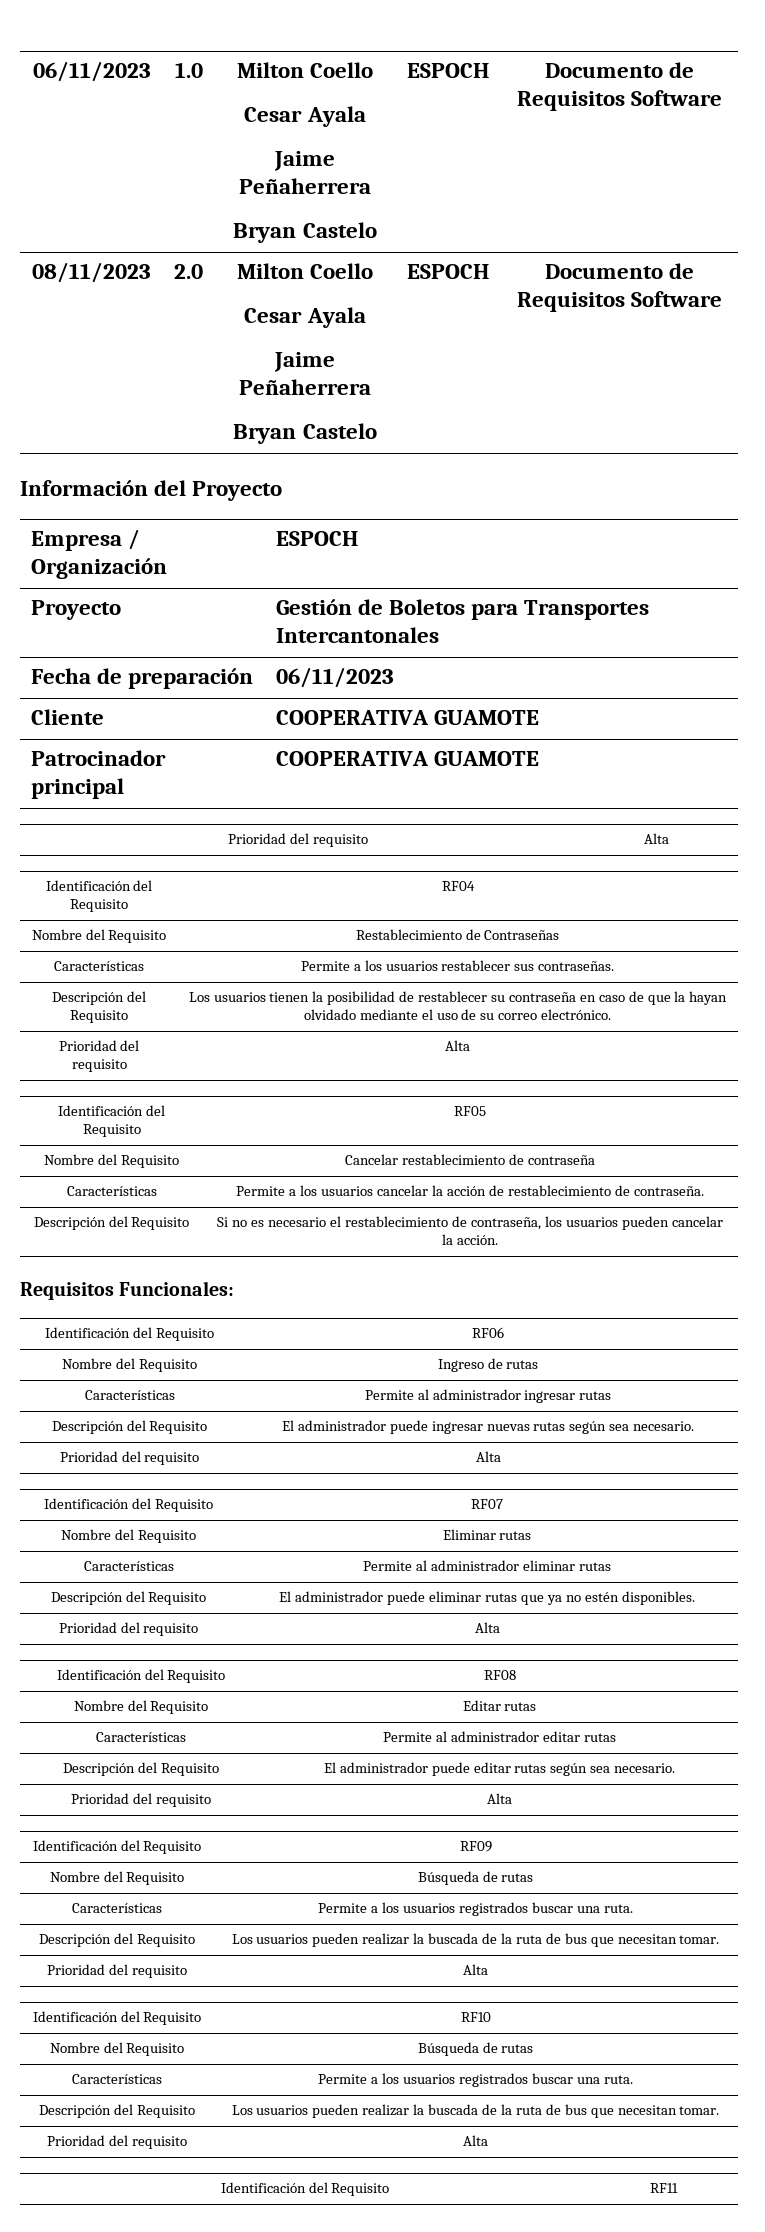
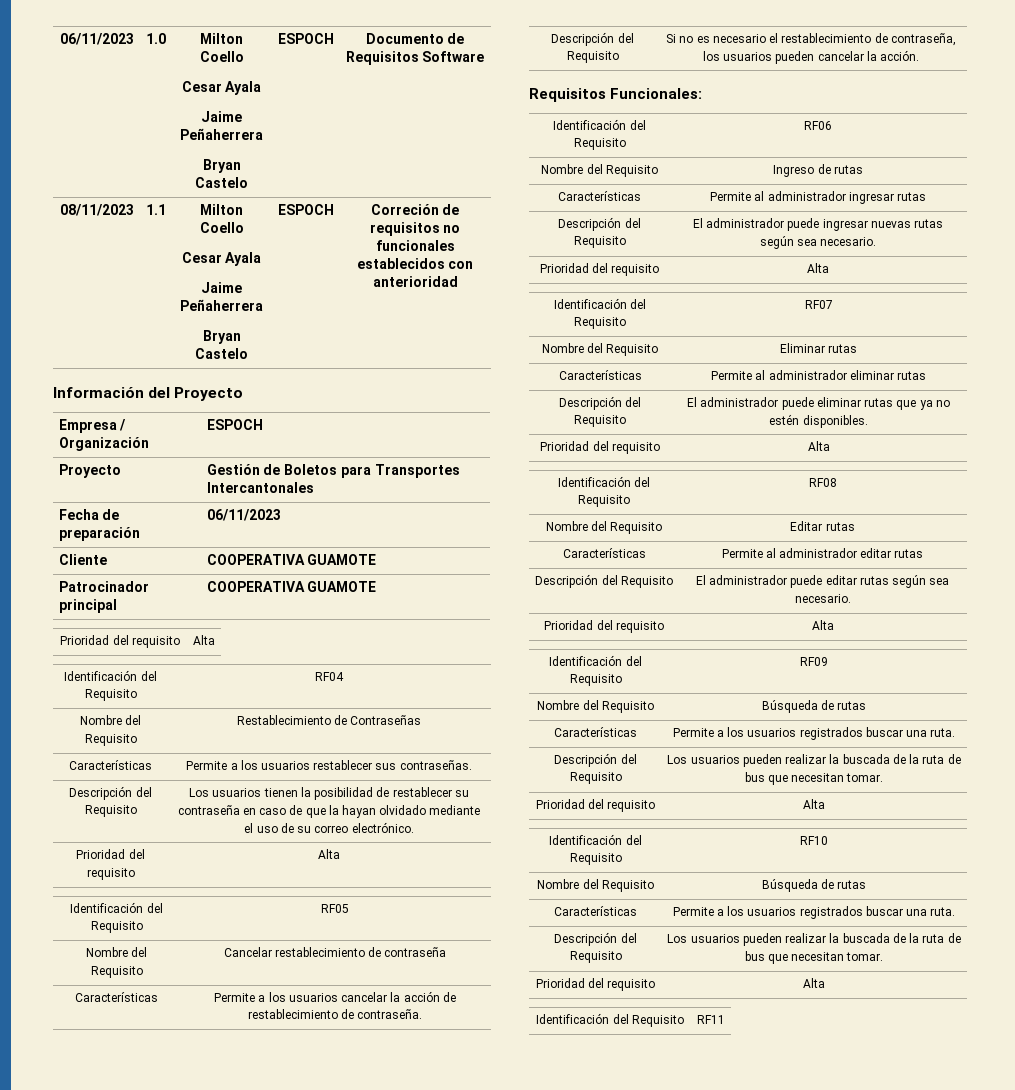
[174,264,203,279] [236,263,374,279] [244,307,366,328] [274,352,335,372] [239,379,371,395] [233,423,377,444] [407,264,490,279] [544,263,695,279] [516,291,723,312] 2.0 | Milton Coello // Cesar Ayala // Jaime Peñaherrera // Bryan Castelo | ESPOCH | Documento de Requisitos Software -> [145,204,166,215] [200,204,243,215] [199,222,244,233] [181,252,262,266] [201,282,242,293] [180,299,263,311] [202,330,241,344] [195,348,248,359] [277,204,334,215] [370,204,460,215] [369,222,461,236] [375,240,455,251] [356,258,474,269] [372,276,458,287] 1.1 | Milton Coello // Cesar Ayala // Jaime Peñaherrera // Bryan Castelo | ESPOCH | Correción de requisitos no funcionales establecidos con anterioridad

